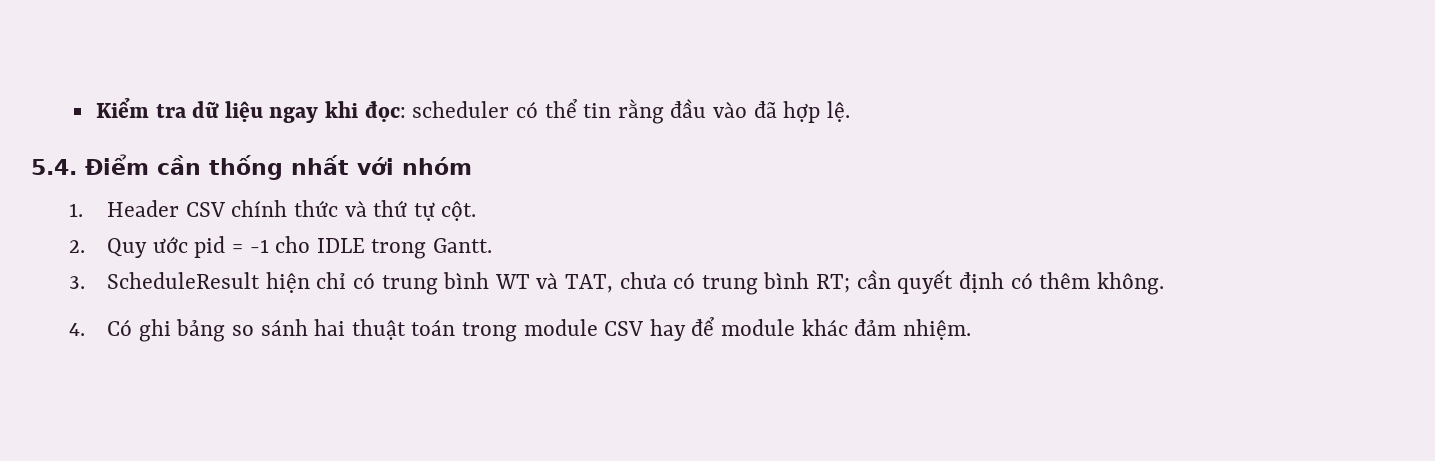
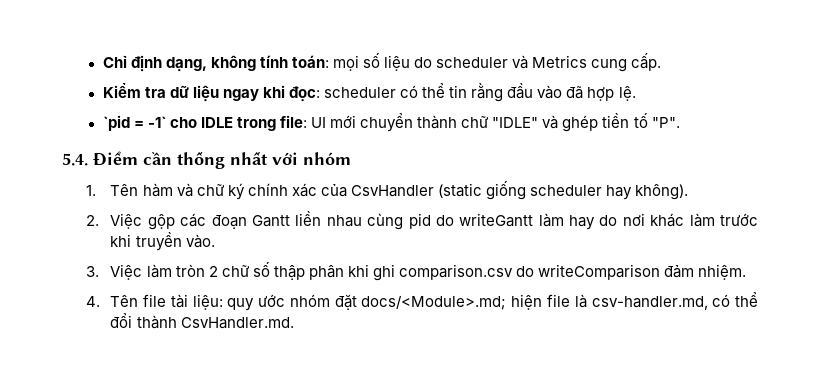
(95, 107) none -> [102,53,662,72] Chỉ định dạng, không tính toán: mọi số liệu do scheduler và Metrics cung cấp. //
(850, 111) none -> [102,113,680,132] // `pid = -1` cho IDLE trong file: UI mới chuyển thành chữ "IDLE" và ghép tiền tố "P".
[107,200,477,221] [69,236,493,259] [69,270,1164,295] [69,317,971,342] Header CSV chính thức và thứ tự cột. // 2. Quy ước pid = -1 cho IDLE trong Gantt. // 3. ScheduleResult hiện chỉ có trung bình WT và TAT, chưa có trung bình RT; cần quyết định có thêm không. // 4. Có ghi bảng so sánh hai thuật toán trong module CSV hay để module khác đảm nhiệm. -> [110,181,689,200] [86,211,759,230] [110,232,215,251] [86,262,747,281] [86,292,758,311] [110,313,294,329] Tên hàm và chữ ký chính xác của CsvHandler (static giống scheduler hay không). // 2. Việc gộp các đoạn Gantt liền nhau cùng pid do writeGantt làm hay do nơi khác làm trước khi truyền vào. // 3. Việc làm tròn 2 chữ số thập phân khi ghi comparison.csv do writeComparison đảm nhiệm. // 4. Tên file tài liệu: quy ước nhóm đặt docs/<Module>.md; hiện file là csv-handler.md, có thể đổi thành CsvHandler.md.

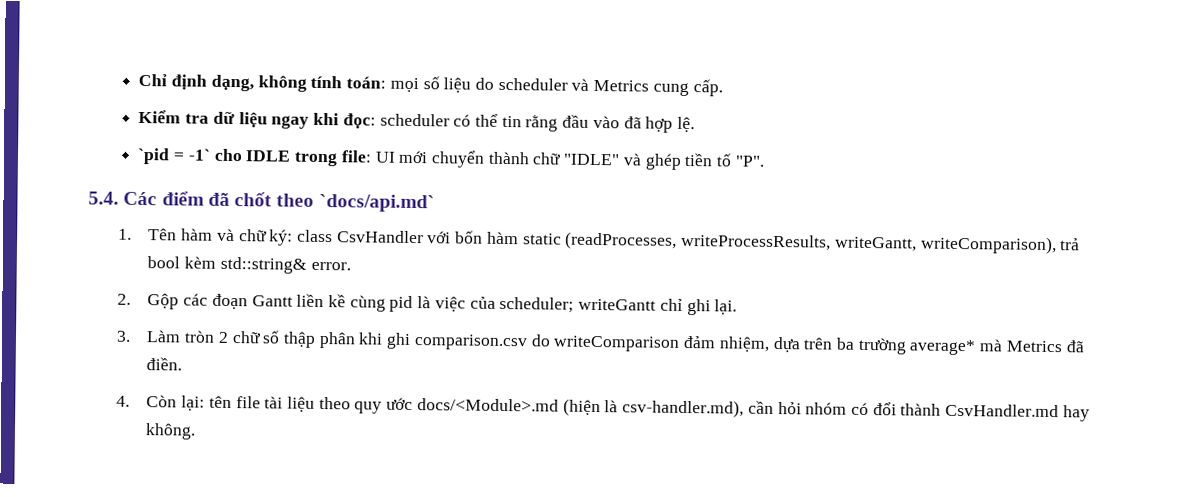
[93,151,351,169] Điểm cần thống nhất với nhóm -> [123,191,435,213] Các điểm đã chốt theo `docs/api.md`
[227,181,689,200] ký chính xác của CsvHandler (static giống scheduler hay không). -> [269,229,1081,255] [147,256,351,274] ký: class CsvHandler với bốn hàm static (readProcesses, writeProcessResults, writeGantt, writeComparison), trả bool kèm std::string& error.
[110,213,175,230] Việc gộp -> [147,293,180,310] Gộp
[326,215,362,227] nhau -> [328,294,347,308] kề
[435,213,759,230] [110,232,215,251] do writeGantt làm hay do nơi khác làm trước khi truyền vào. -> [417,296,738,316] là việc của scheduler; writeGantt chỉ ghi lại.
[110,264,172,280] Việc làm -> [146,330,182,343] Làm
[698,264,747,280] [86,292,758,311] [110,313,294,329] nhiệm. // 4. Tên file tài liệu: quy ước nhóm đặt docs/<Module>.md; hiện file là csv-handler.md, có thể đổi thành CsvHandler.md. -> [718,336,1085,356] [146,357,183,371] [116,395,1090,422] [145,423,197,440] nhiệm, dựa trên ba trường average* mà Metrics đã điền. // 4. Còn lại: tên file tài liệu theo quy ước docs/<Module>.md (hiện là csv-handler.md), cần hỏi nhóm có đổi thành CsvHandler.md hay không.

